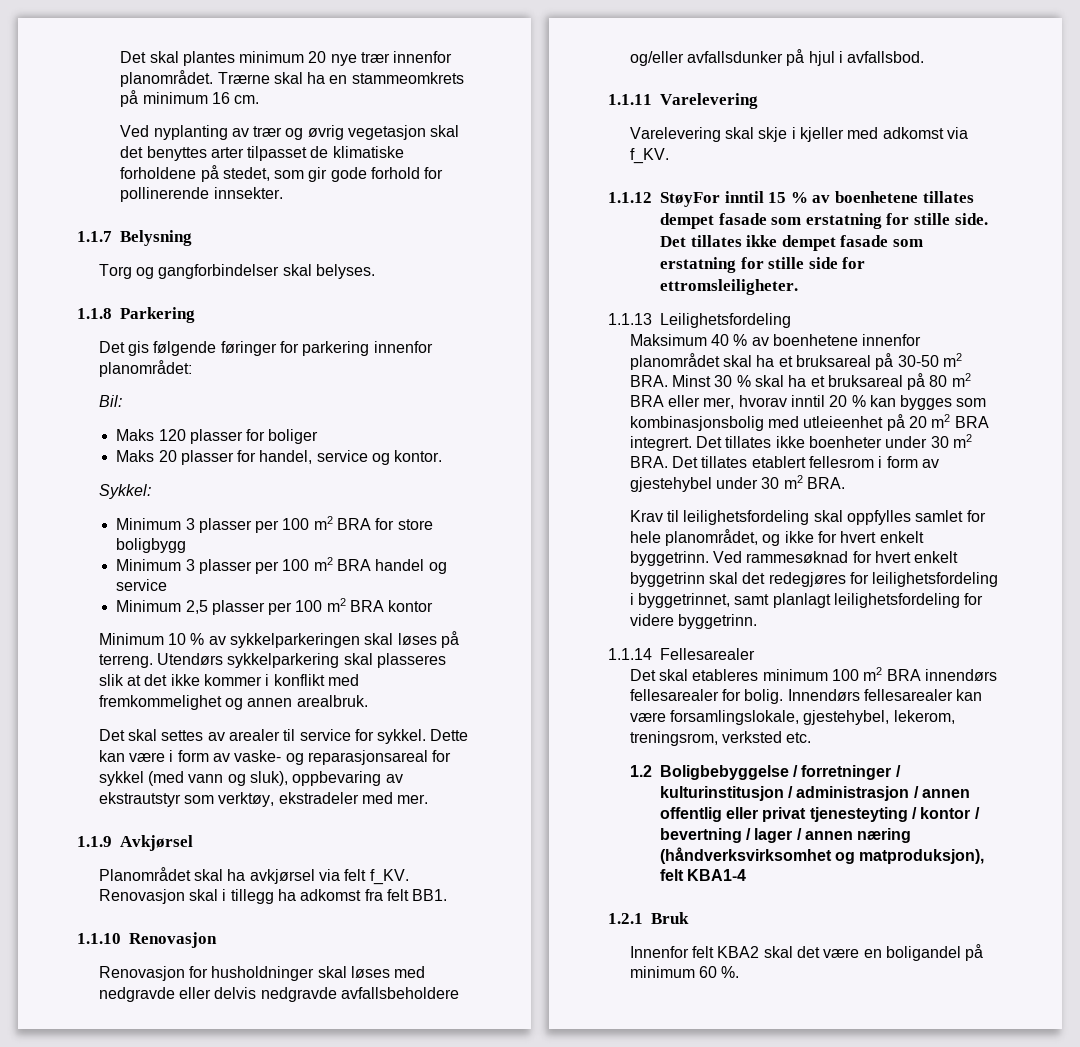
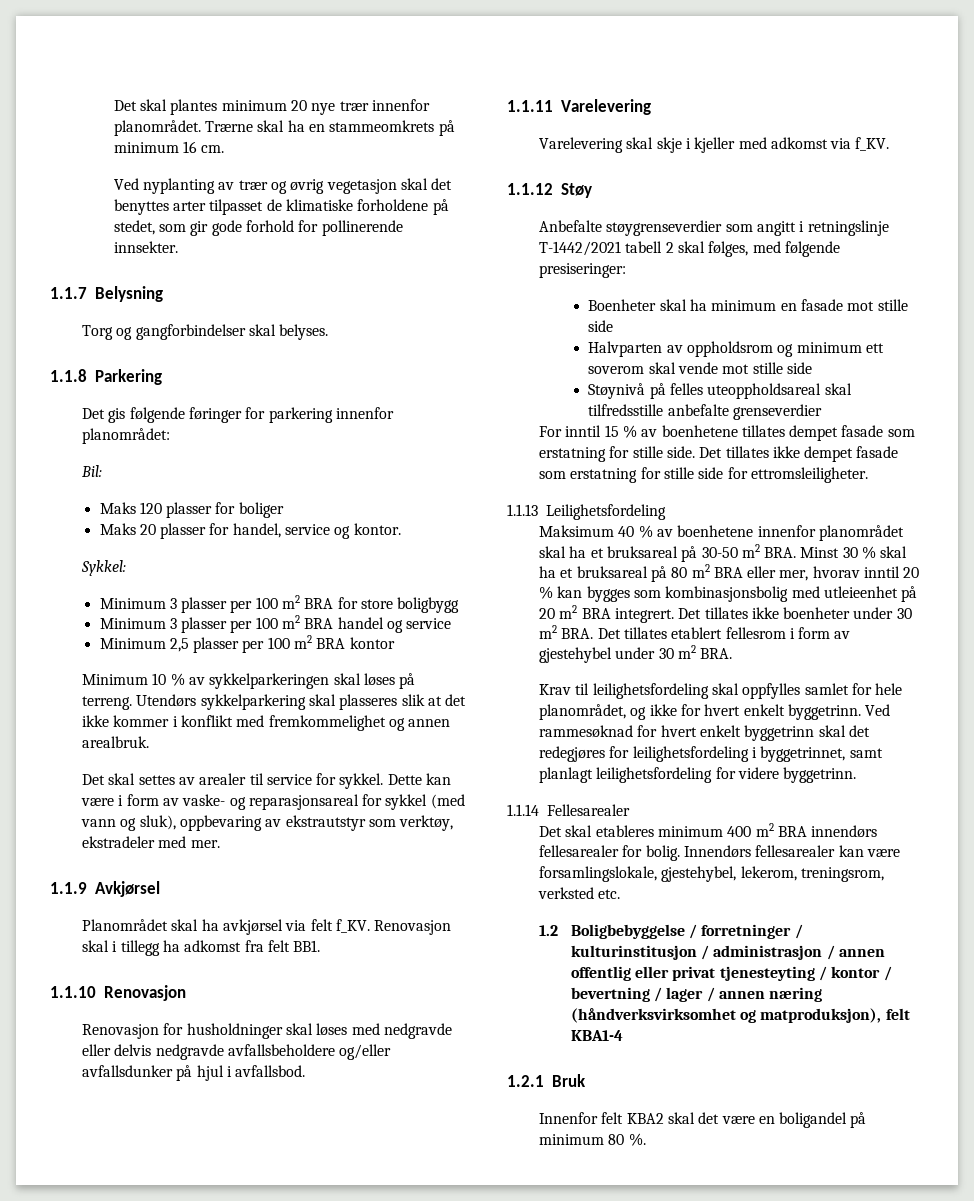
[660,192,720,207] StøyFor -> [561,183,592,198] [538,220,889,236] [538,241,840,257] [538,263,626,278] [588,299,908,311] [588,320,614,332] [588,341,884,357] [588,362,812,374] [588,383,852,399] [588,404,823,420] [538,426,562,437] Støy // Anbefalte støygrenseverdier som angitt i retningslinje T-1442/2021 tabell 2 skal følges, med følgende presiseringer: // Boenheter skal ha minimum en fasade mot stille side // Halvparten av oppholdsrom og minimum ett soverom skal vende mot stille side // Støynivå på felles uteoppholdsareal skal tilfredsstille anbefalte grenseverdier // For
[831,669,859,681] 100 -> [727,826,752,837] 400
[698,966,717,978] 60 -> [608,1134,625,1145] 80

